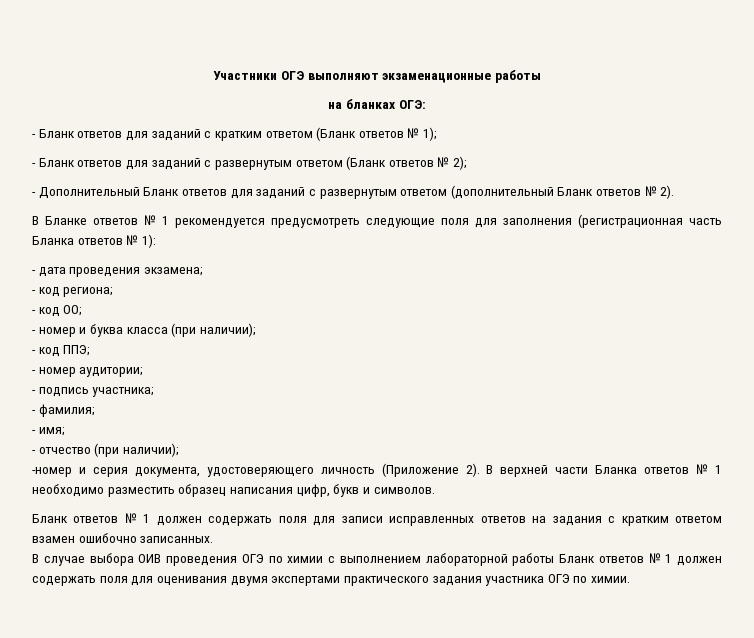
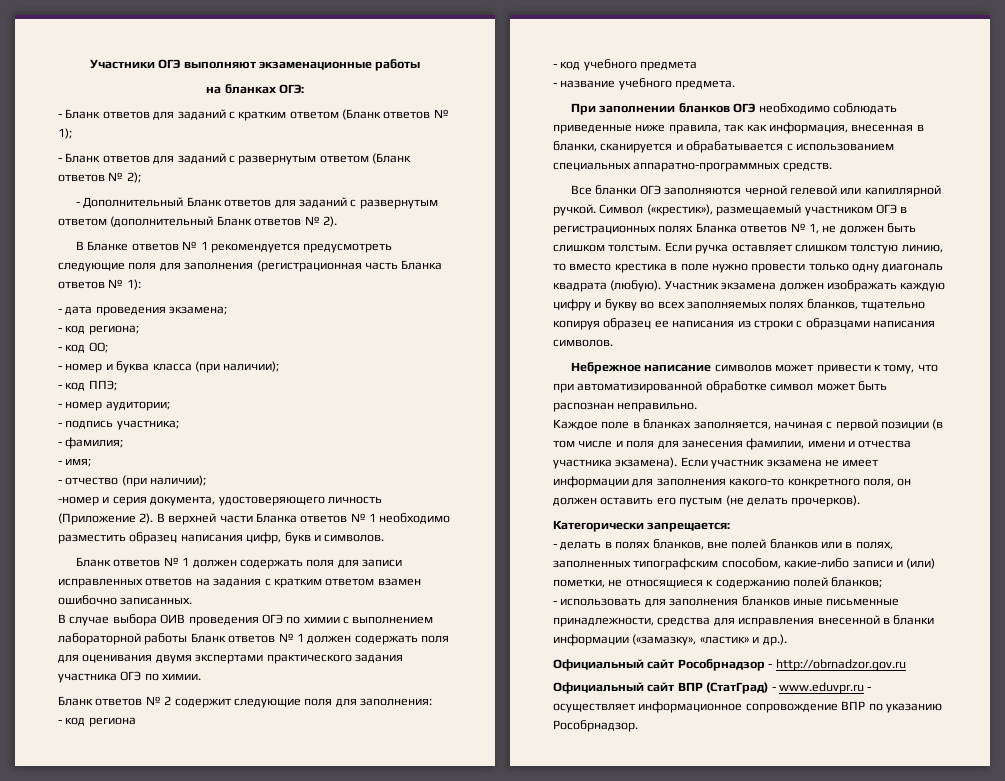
(631, 579) none -> [58,696,432,708] [58,717,136,727] [553,59,698,71] [553,78,736,90] [571,103,897,115] [553,122,924,134] [553,141,894,153] [553,162,832,172] [571,185,941,197] [553,204,908,216] [553,223,916,235] [553,242,943,254] [553,263,944,273] [553,280,946,292] [553,299,925,311] [553,318,935,330] [553,339,613,347] [571,362,938,374] [553,381,887,393] [553,402,698,412] [553,419,944,431] [553,438,912,450] [553,457,880,469] [553,476,912,488] [553,495,861,507] [553,520,731,532] [553,539,893,550] [553,558,936,570] [553,577,883,589] [553,596,900,607] [553,615,935,627] [553,634,787,646] [553,659,906,671] [553,682,872,694] [553,701,942,713] [553,720,638,732] // Бланк ответов № 2 содержит следующие поля для заполнения: // - код региона // - код учебного предмета // - название учебного предмета. // При заполнении бланков ОГЭ необходимо соблюдать приведенные ниже правила, так как информация, внесенная в бланки, сканируется и обрабатывается с использованием специальных аппаратно-программных средств. // Все бланки ОГЭ заполняются черной гелевой или капиллярной ручкой. Символ («крестик»), размещаемый участником ОГЭ в регистрационных полях Бланка ответов № 1, не должен быть слишком толстым. Если ручка оставляет слишком толстую линию, то вместо крестика в поле нужно провести только одну диагональ квадрата (любую). Участник экзамена должен изображать каждую цифру и букву во всех заполняемых полях бланков, тщательно копируя образец ее написания из строки с образцами написания символов. // Небрежное написание символов может привести к тому, что при автоматизированной обработке символ может быть распознан неправильно. // Каждое поле в бланках заполняется, начиная с первой позиции (в том числе и поля для занесения фамилии, имени и отчества участника экзамена). Если участник экзамена не имеет информации для заполнения какого-то конкретного поля, он должен оставить его пустым (не делать прочерков). // Категорически запрещается: // - делать в полях бланков, вне полей бланков или в полях, заполненных типографским способом, какие-либо записи и (или) пометки, не относящиеся к содержанию полей бланков; // - использовать для заполнения бланков иные письменные принадлежности, средства для исправления внесенной в бланки информации («замазку», «ластик» и др.). // Официальный сайт Рособрнадзор - http://obrnadzor.gov.ru // Официальный сайт ВПР (СтатГрад) - www.eduvpr.ru - осуществляет информационное сопровождение ВПР по указанию Рособрнадзор.

